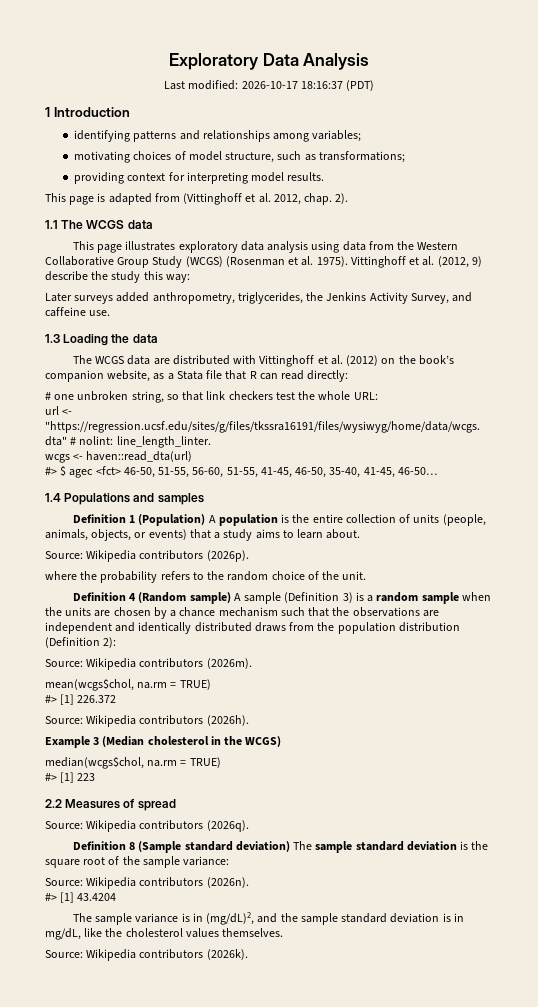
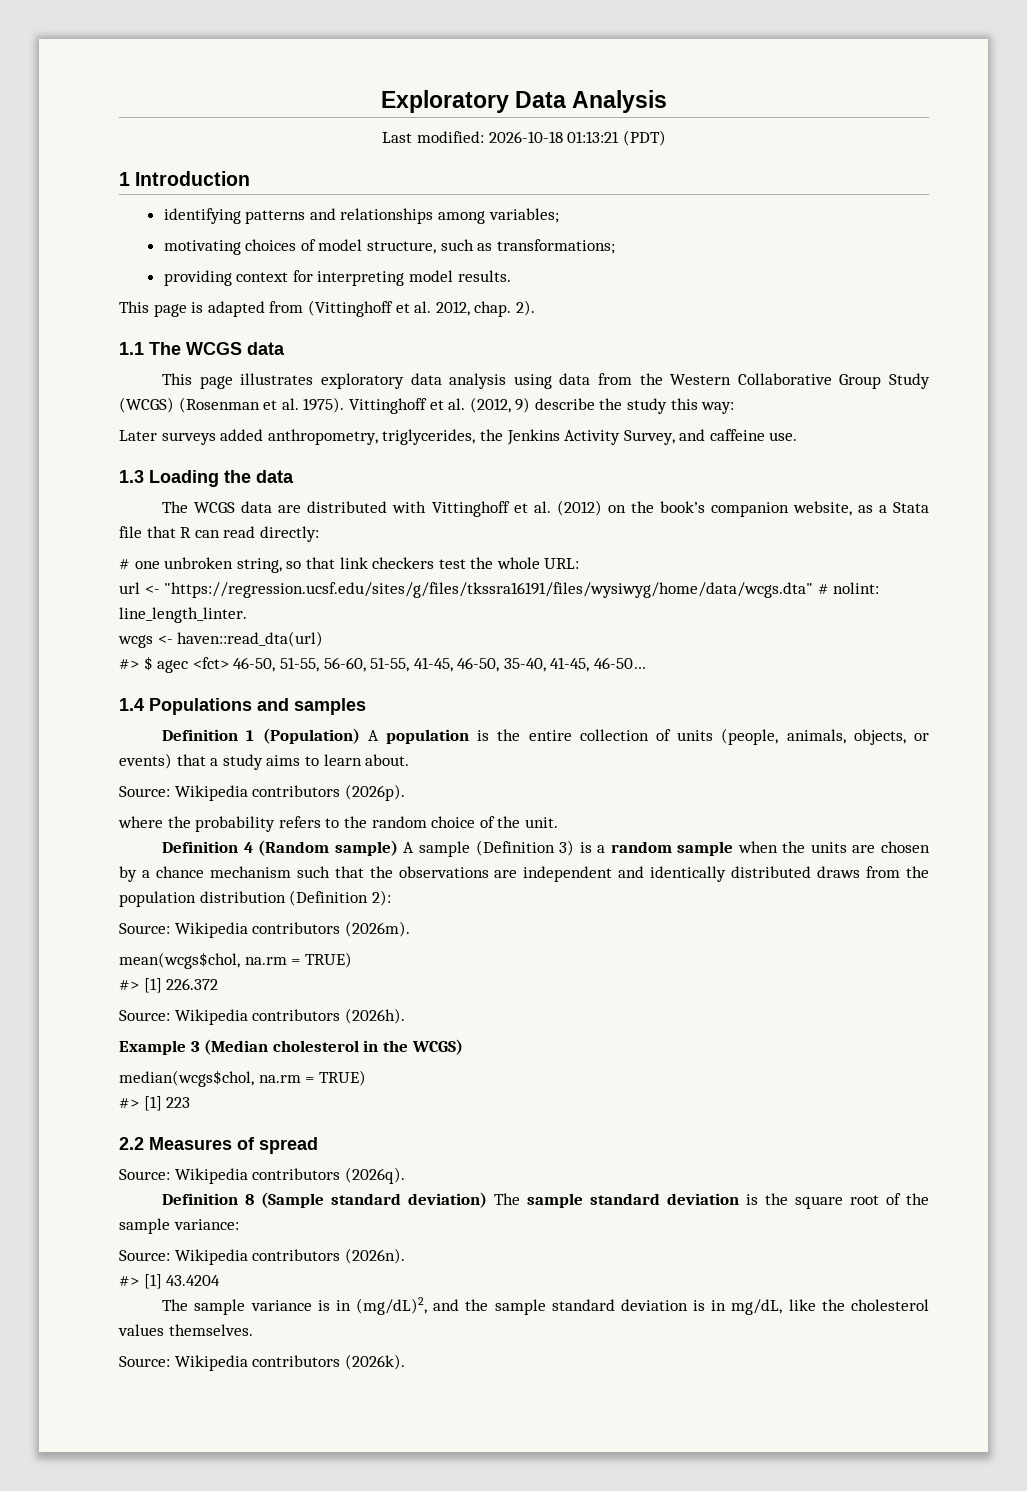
[241,81,343,89] 2026-10-17 18:16:37 -> [488,131,620,143] 2026-10-18 01:13:21

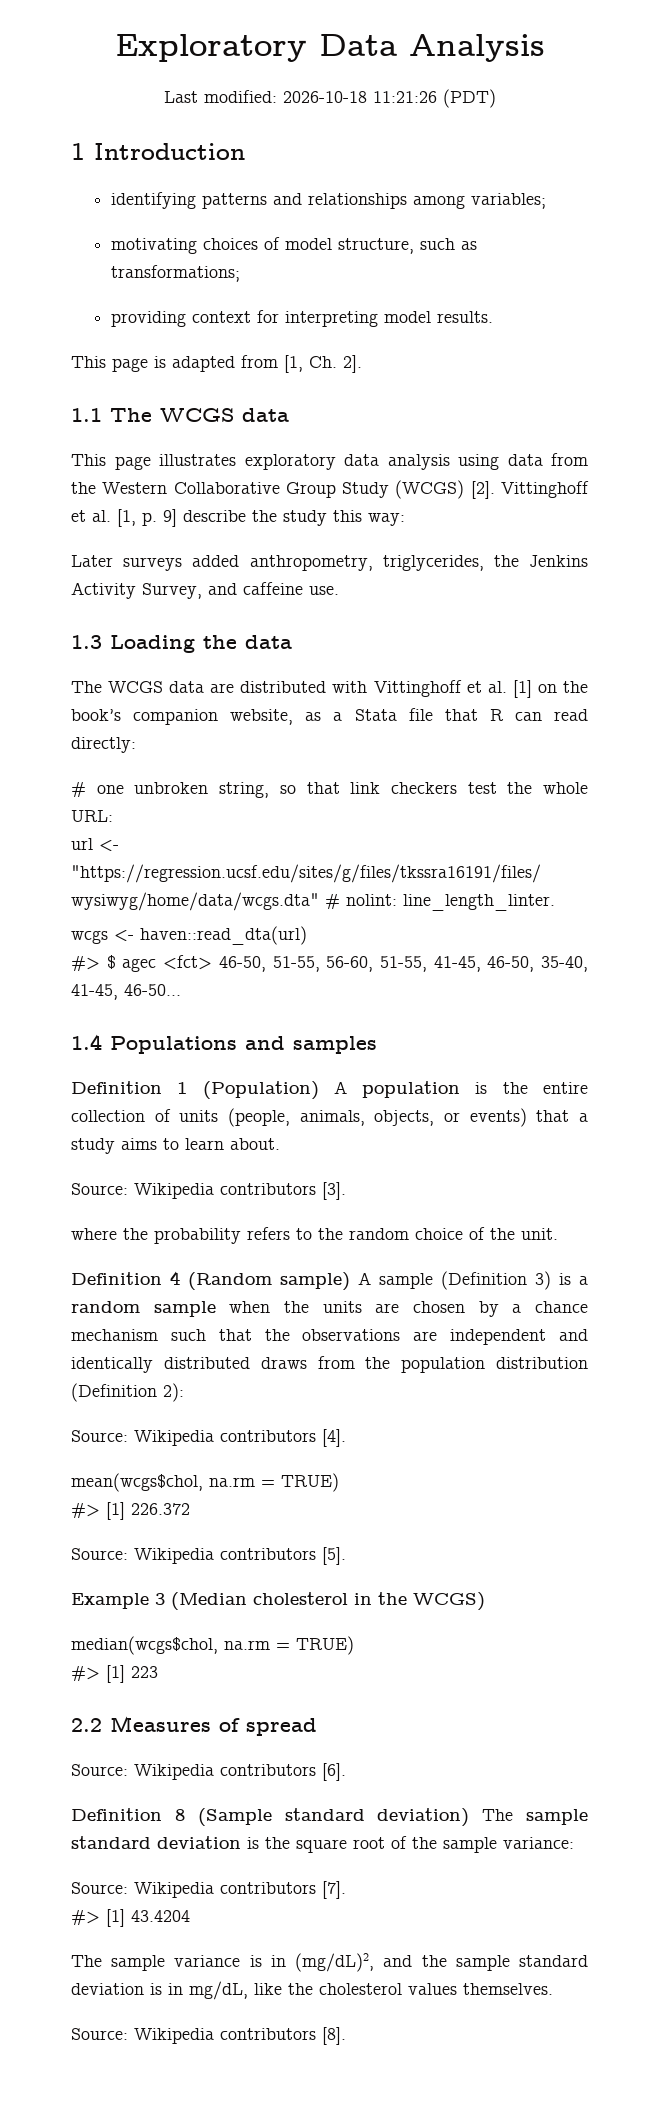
[567,131,620,143] 01:13:21 -> [372,91,437,103] 11:21:26
[307,300,535,317] (Vittinghoff et al. 2012, chap. 2). -> [284,355,362,373] [1, Ch. 2].
[178,397,531,414] (Rosenman et al. 1975). Vittinghoff et al. (2012, 9) -> [470,481,589,499] [71,509,177,527] [2]. Vittinghoff et al. [1, p. 9]
[556,500,602,516] (2012) -> [512,680,532,698] [1]
[344,784,405,801] (2026p). -> [322,1182,346,1200] [3].
[344,921,410,937] (2026m). -> [322,1429,346,1447] [4].
[344,1008,405,1024] (2026h). -> [322,1547,346,1565] [5].
[344,1167,405,1184] (2026q). -> [322,1763,346,1781] [6].
[344,1248,405,1264] (2026n). -> [322,1881,346,1899] [7].
[344,1354,405,1370] (2026k). -> [322,2027,346,2045] [8].

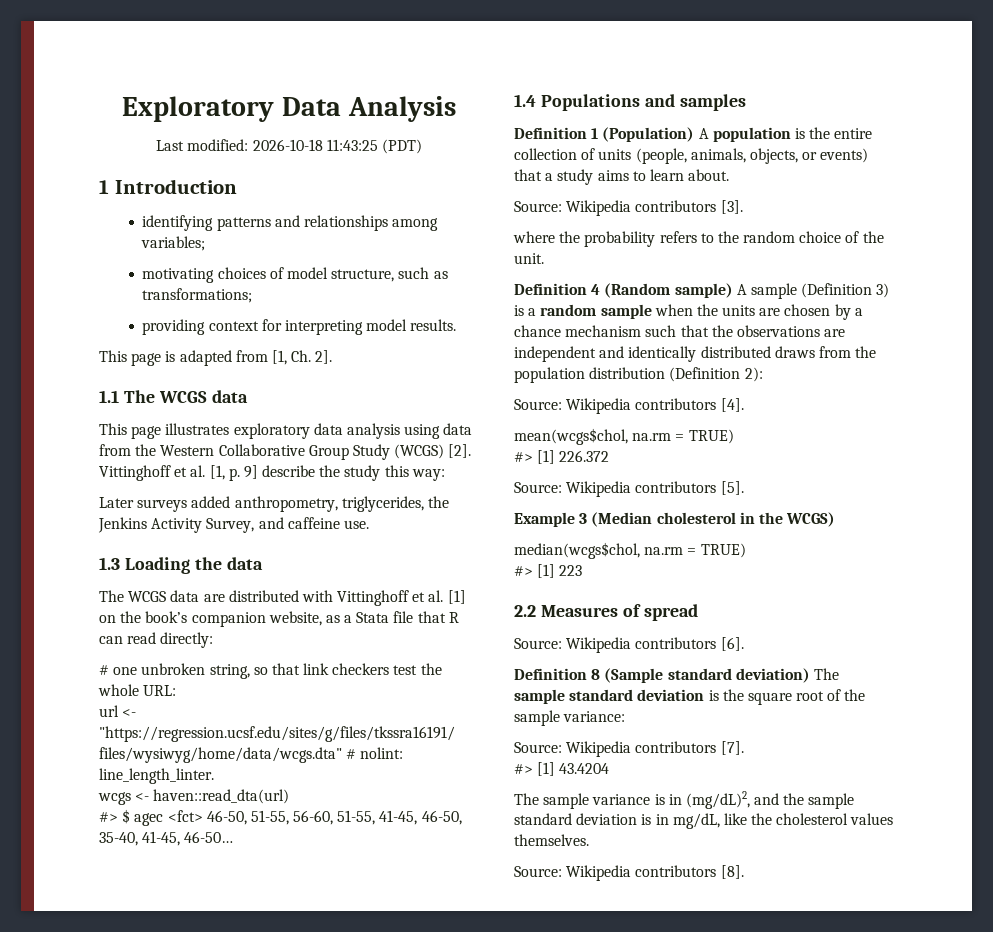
[372,91,437,103] 11:21:26 -> [326,139,378,151] 11:43:25

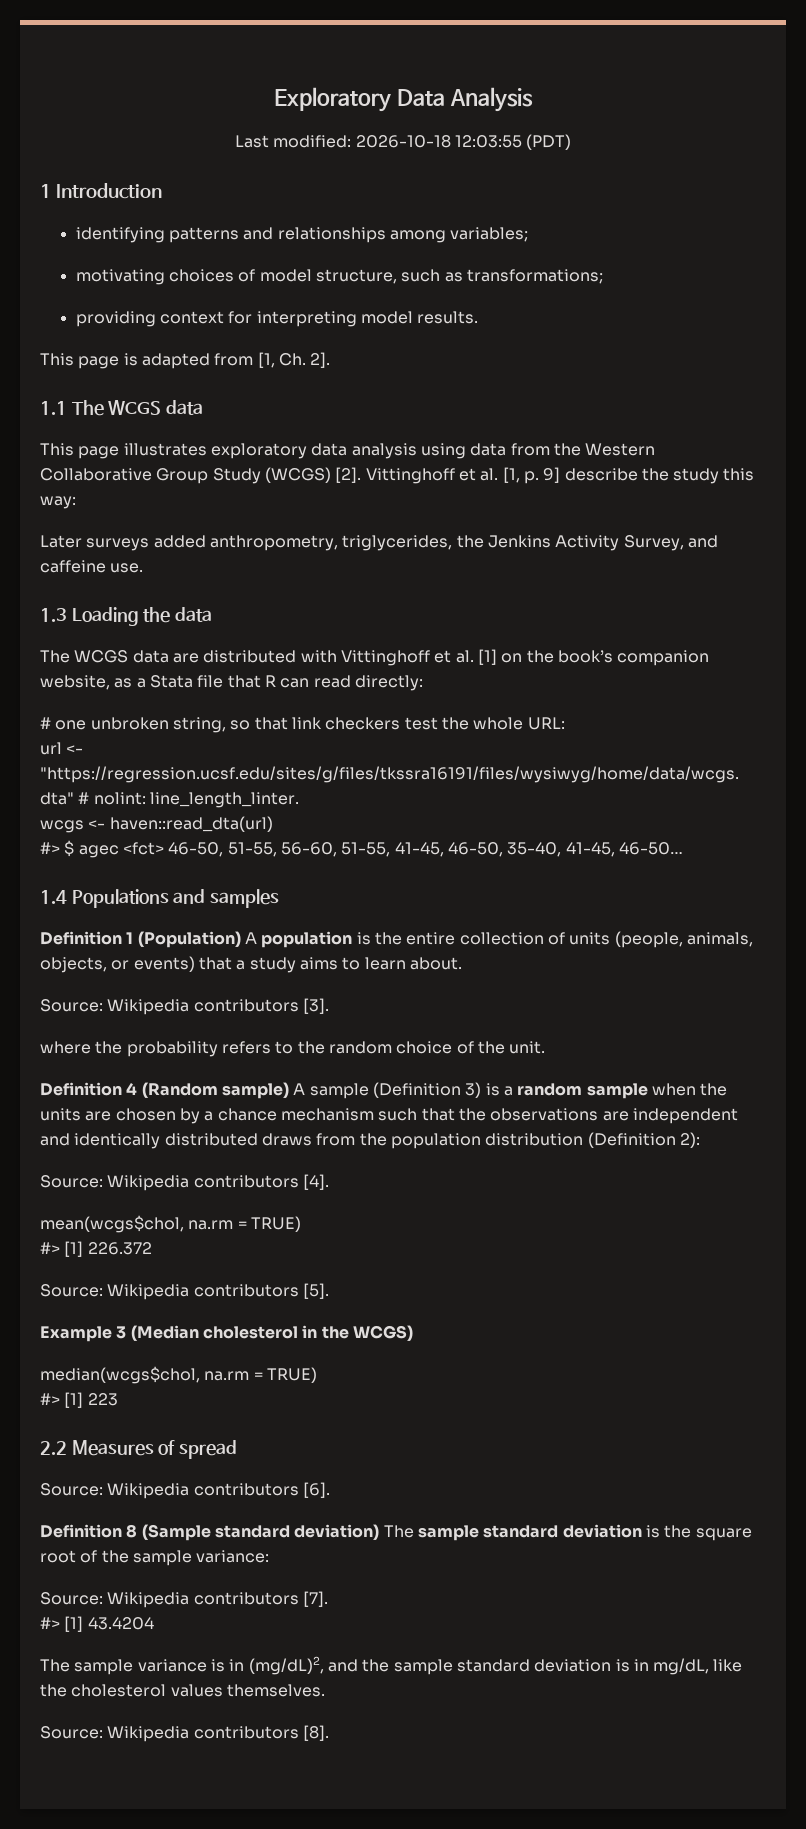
[326,139,378,151] 11:43:25 -> [454,135,522,148] 12:03:55

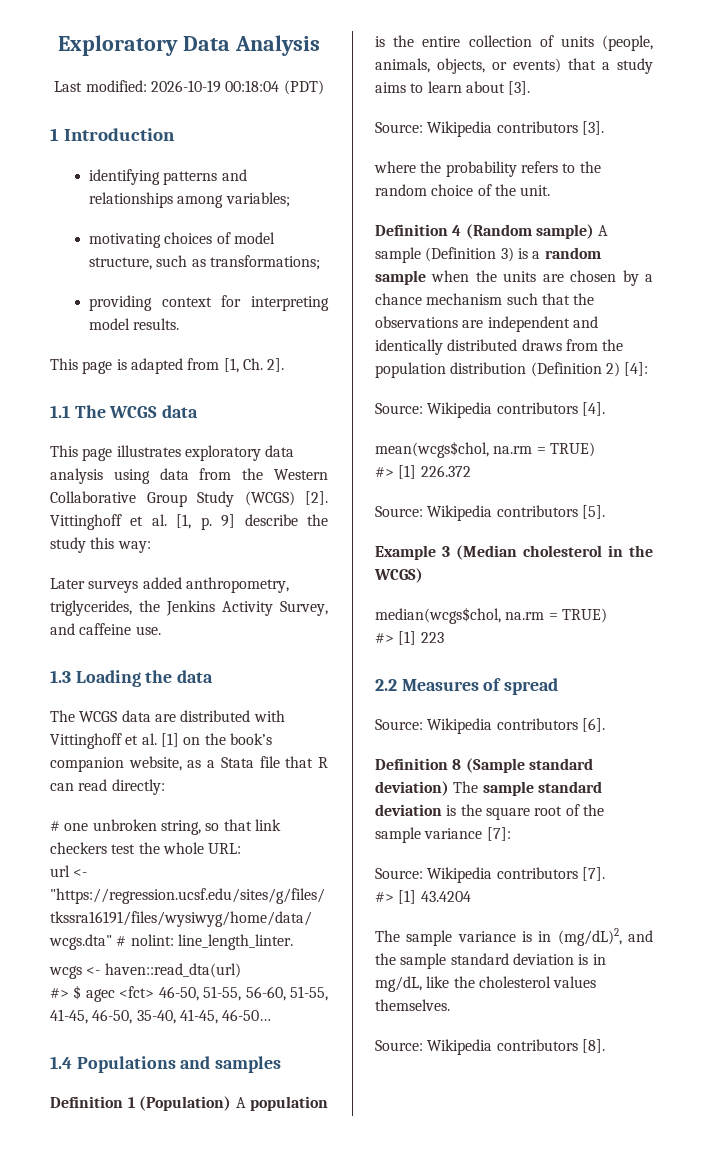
[355,135,522,148] 2026-10-18 12:03:55 -> [151,80,280,93] 2026-10-19 00:18:04
[409,957,462,970] about. -> [465,81,531,95] about [3].
[679,1132,700,1148] 2): -> [605,362,649,377] 2) [4]:
[196,1550,270,1563] variance: -> [424,827,511,841] variance [7]:

